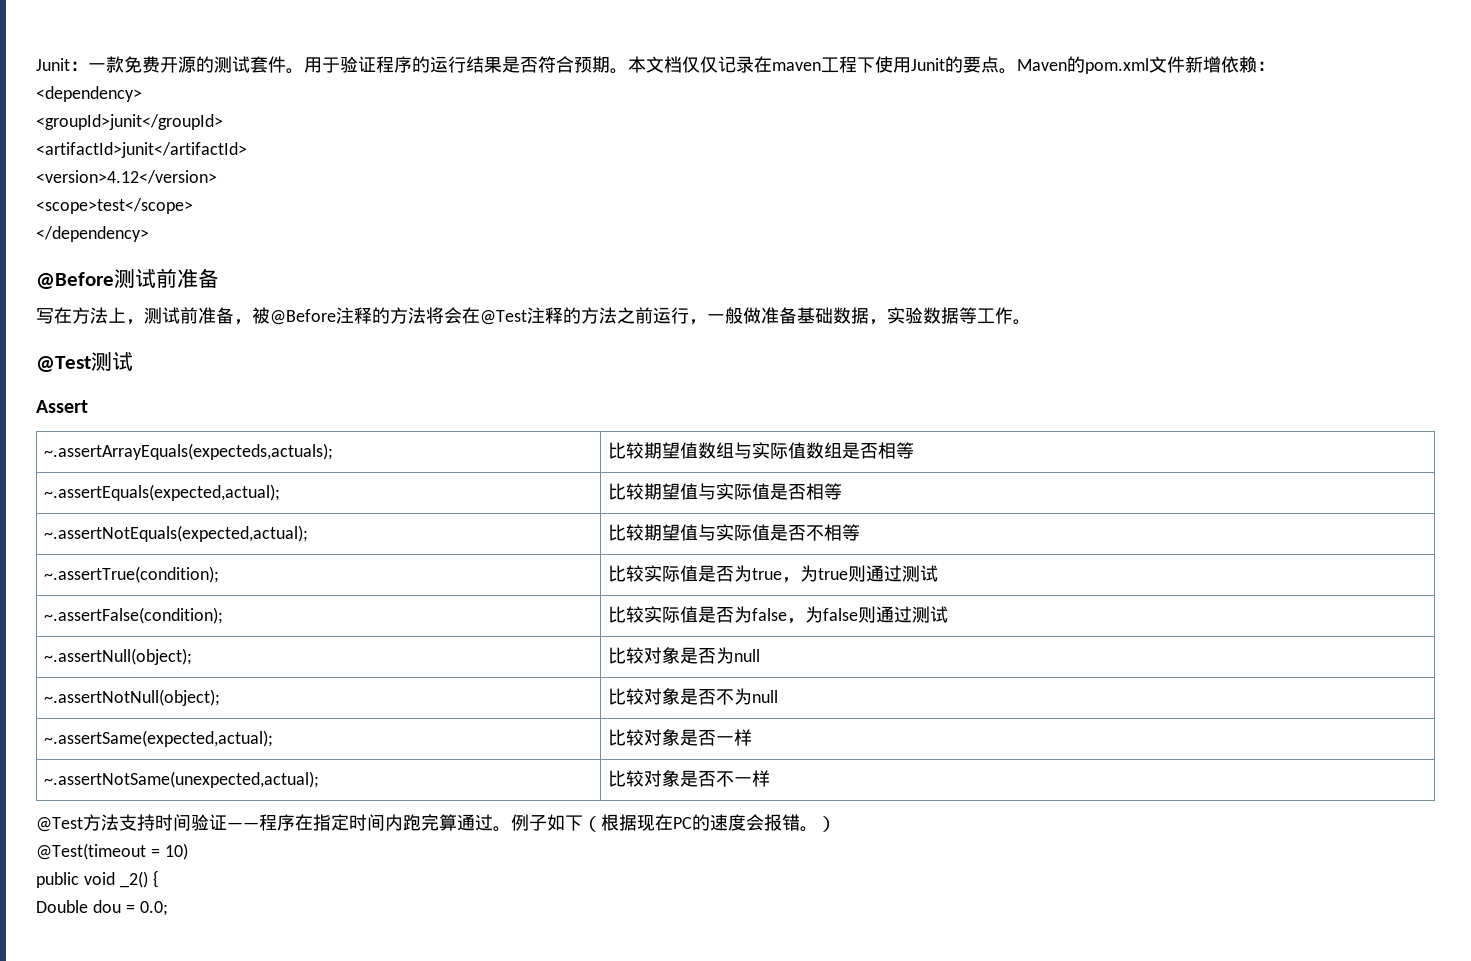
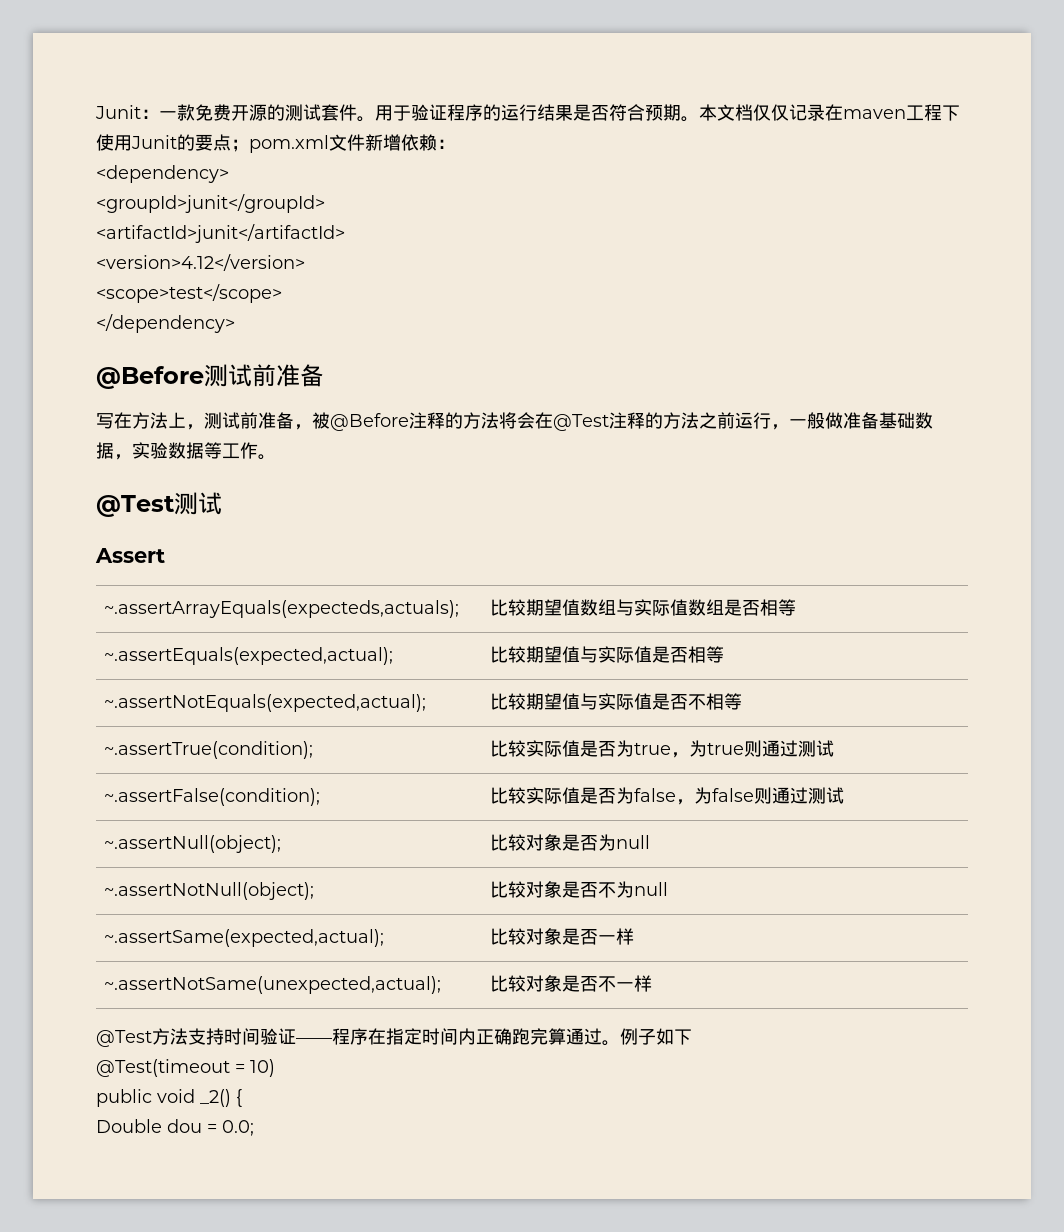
[999,56,1085,74] 。Maven的 -> [231,139,249,152] ；
(403, 822) none -> [476,1028,512,1045] 正确
[583,814,836,832] （根据现在PC的速度会报错。） -> (692, 1037) none

